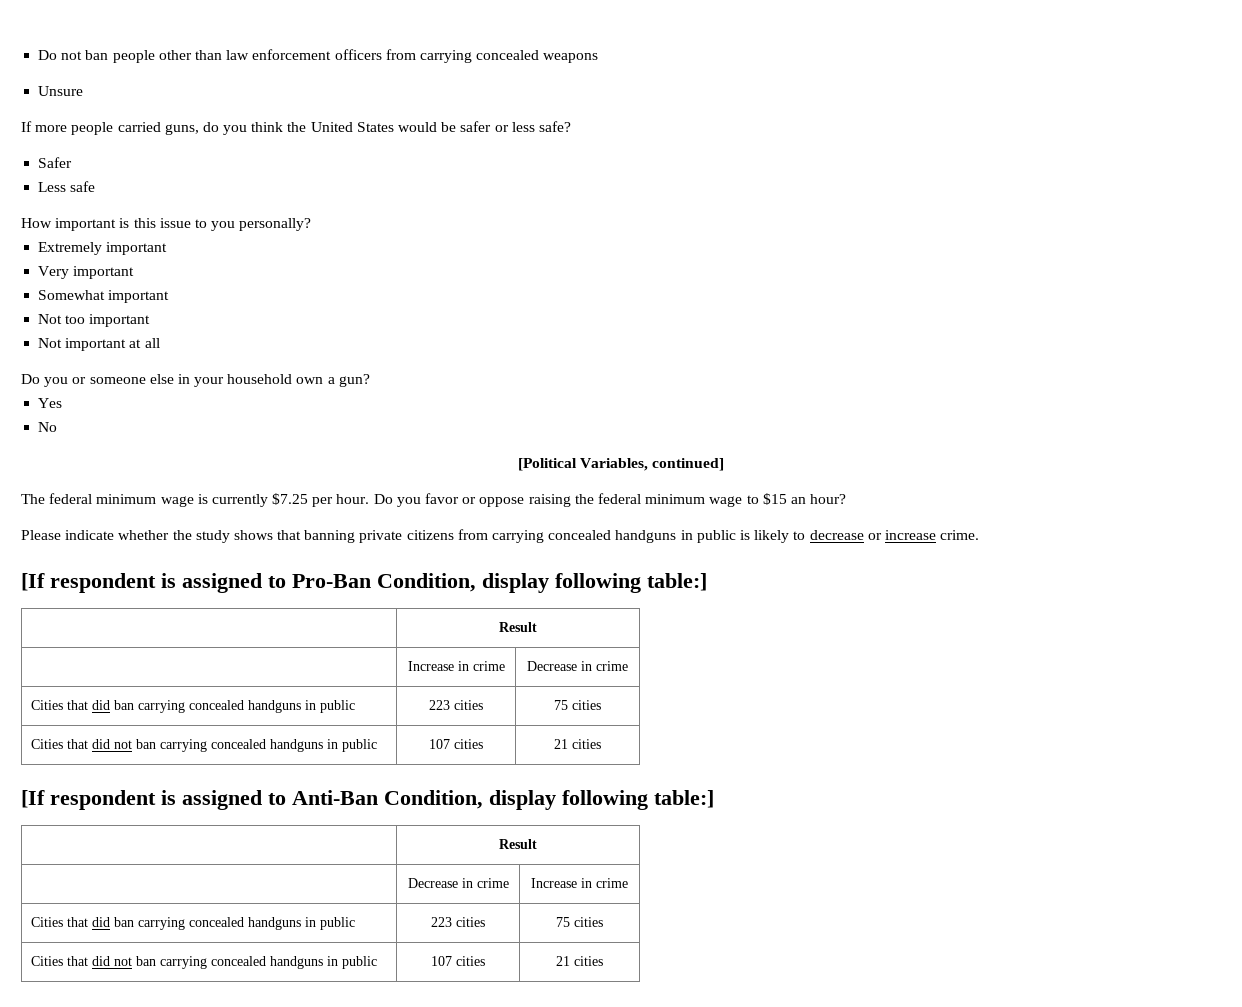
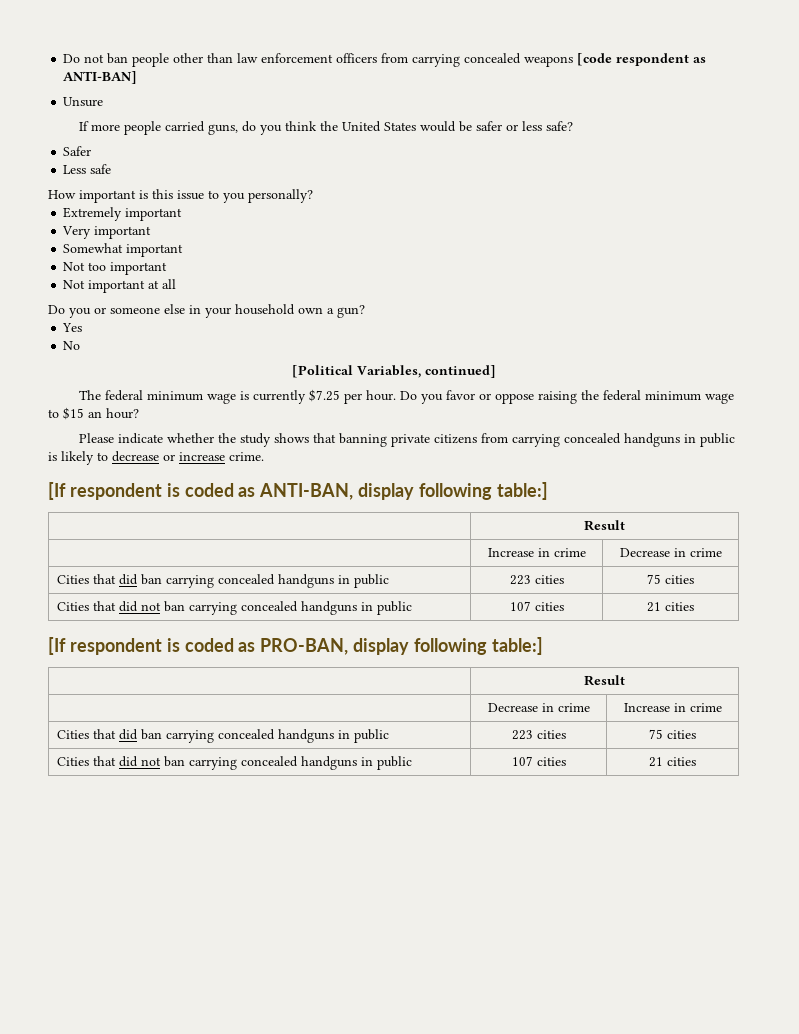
(599, 58) none -> [577,53,707,66] [63,71,138,84] [code respondent as ANTI-BAN]
[182,573,476,593] assigned to Pro-Ban Condition, -> [184,483,354,500] coded as ANTI-BAN,
[182,790,483,810] assigned to Anti-Ban Condition, -> [184,638,349,655] coded as PRO-BAN,

